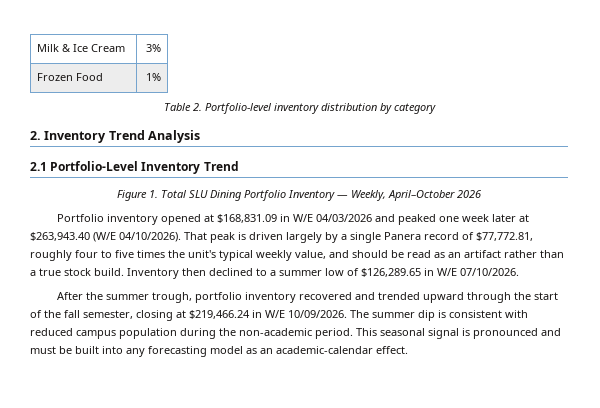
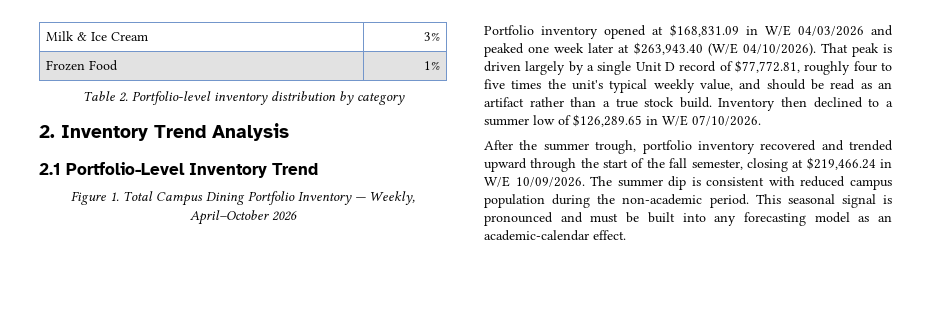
[189,190,208,198] SLU -> [156,192,203,206] Campus
[384,232,421,240] Panera -> [635,62,675,71] Unit D

